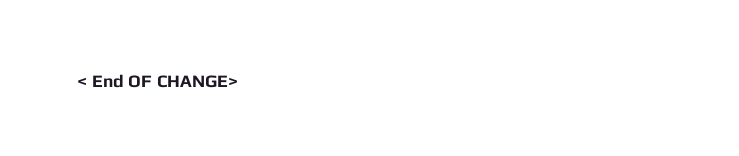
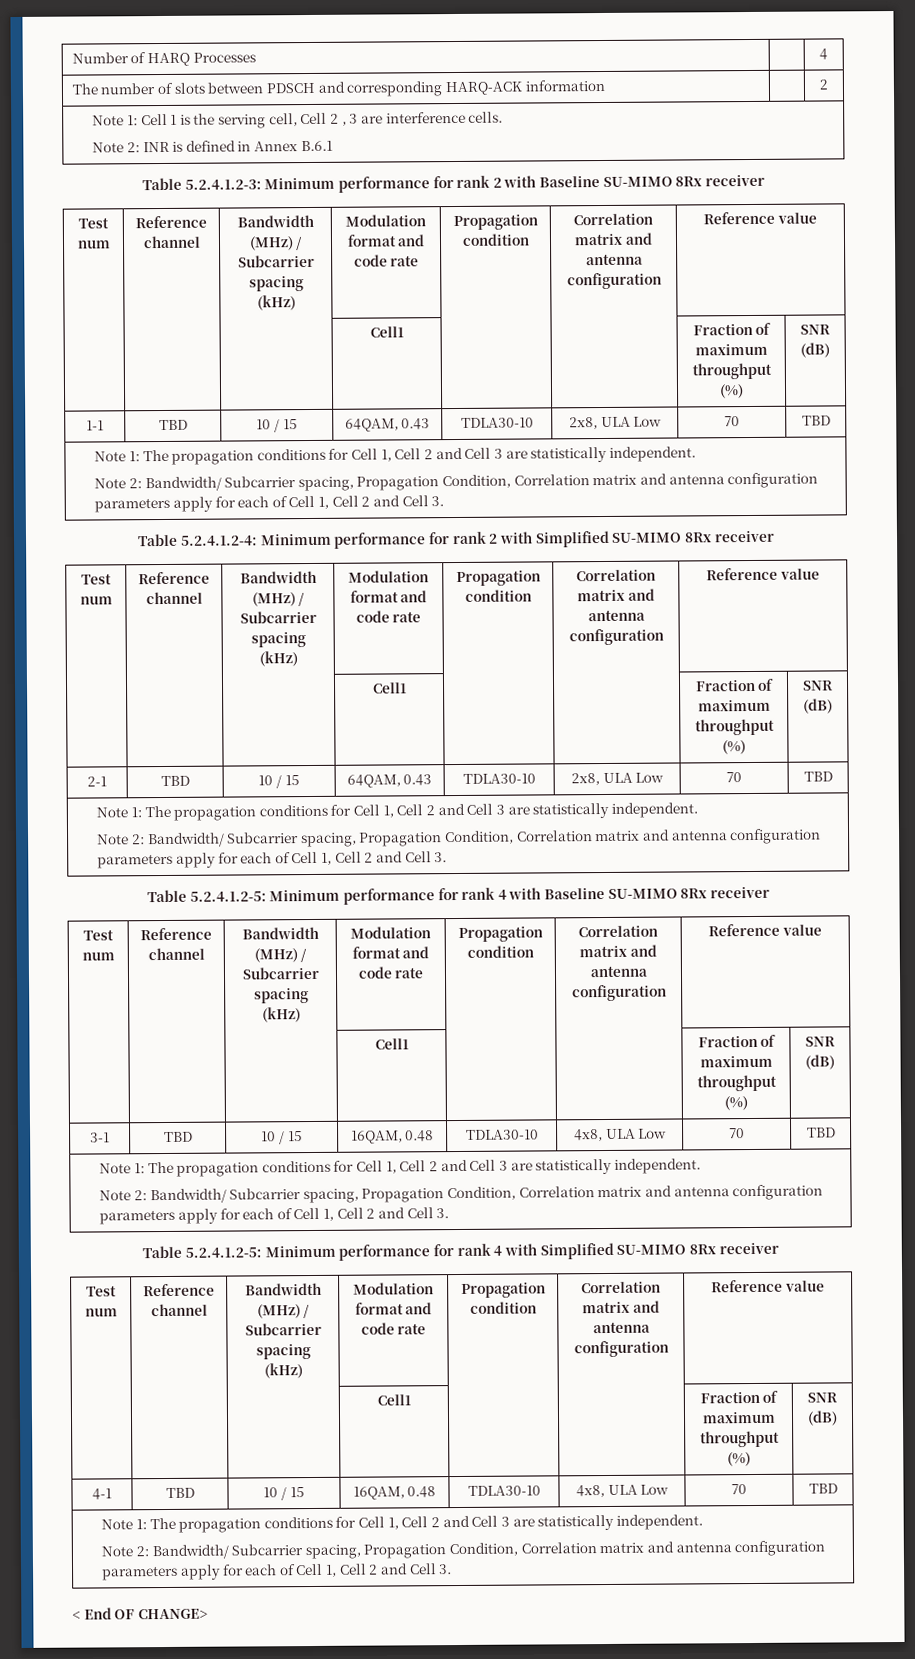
(77, 82) none -> [71,52,256,67] [819,48,828,60] [71,79,605,97] [819,79,828,90] [92,111,504,129] [92,140,333,153] [141,174,766,193] [78,217,109,229] [76,239,111,249] [135,215,207,229] [142,235,201,249] [236,214,314,228] [248,236,304,251] [237,254,315,268] [248,276,304,292] [256,295,296,311] [345,214,426,227] [346,234,426,247] [353,254,420,267] [452,214,538,231] [461,233,530,246] [573,213,653,226] [574,232,653,246] [585,253,643,266] [566,272,662,290] [703,211,817,225] [369,326,404,338] [692,322,772,336] [694,343,768,356] [691,362,772,380] [719,384,744,399] [800,324,831,335] [800,342,830,358] [86,420,104,431] [158,419,188,431] [256,419,298,433] [344,418,431,432] [460,417,534,428] [568,416,663,430] [724,416,740,427] [801,415,831,426] [94,446,696,465] [94,472,819,492] [94,495,445,513] [137,530,775,549] [81,573,112,585] [79,595,113,605] [138,571,210,585] [145,591,203,605] [239,570,317,584] [251,592,306,607] [239,610,317,624] [250,632,306,648] [258,651,298,667] [348,570,429,583] [349,590,428,603] [355,610,422,623] [455,570,541,587] [464,589,532,602] [576,569,656,582] [577,588,655,602] [587,609,645,622] [568,628,664,646] [706,567,820,581] [371,682,407,694] [694,678,775,692] [697,699,771,712] [694,718,775,736] [722,740,746,755] [802,680,834,691] [803,698,833,714] [87,776,107,787] [160,775,190,787] [258,775,300,789] [346,774,433,788] [462,773,536,784] [570,772,665,786] [726,772,742,783] [803,771,833,782] [96,802,698,821] [97,828,822,848] [97,851,448,869] [146,886,771,905] [83,929,114,941] [81,951,115,961] [140,927,212,941] [147,947,205,961] [241,926,319,940] [253,948,308,963] [241,966,320,980] [253,988,309,1004] [261,1007,301,1023] [350,926,431,939] [351,946,430,959] [357,966,425,979] [457,926,543,943] [466,945,534,958] [578,925,658,938] [579,944,657,958] [589,965,648,978] [571,984,667,1002] [708,923,822,937] [374,1038,409,1050] [697,1034,777,1048] [699,1055,773,1068] [696,1074,777,1092] [724,1096,748,1111] [805,1036,836,1047] [805,1054,835,1070] [90,1132,110,1143] [163,1131,193,1143] [261,1131,303,1145] [350,1130,435,1144] [465,1129,539,1140] [573,1128,668,1142] [729,1128,745,1139] [806,1127,836,1138] [99,1158,701,1177] [99,1184,824,1204] [99,1207,450,1225] [142,1242,779,1261] [86,1285,117,1297] [84,1307,118,1317] [143,1283,215,1297] [150,1303,208,1317] [244,1282,322,1296] [256,1304,311,1319] [244,1322,322,1336] [255,1344,311,1360] [263,1363,303,1379] [353,1282,434,1295] [354,1302,433,1315] [360,1322,427,1335] [460,1282,546,1298] [469,1301,537,1314] [581,1281,661,1294] [582,1300,660,1314] [592,1321,650,1334] [573,1340,669,1358] [711,1279,825,1293] [376,1394,411,1406] [699,1390,779,1404] [701,1411,776,1424] [699,1430,780,1448] [727,1452,751,1467] [807,1392,838,1403] [807,1410,838,1426] [92,1488,112,1500] [165,1487,195,1499] [263,1487,305,1501] [352,1486,437,1500] [467,1485,541,1496] [575,1484,670,1498] [731,1484,747,1495] [808,1483,838,1494] [101,1514,703,1533] [101,1540,826,1560] [102,1563,453,1581] Number of HARQ Processes | | 4 // The number of slots between PDSCH and corresponding HARQ-ACK information | | 2 // Note 1: Cell 1 is the serving cell, Cell 2 , 3 are interference cells. // Note 2: INR is defined in Annex B.6.1 // Table 5.2.4.1.2-3: Minimum performance for rank 2 with Baseline SU-MIMO 8Rx receiver // Test num | Reference channel | Bandwidth (MHz) / Subcarrier spacing (kHz) | Modulation format and code rate | Propagation condition | Correlation matrix and antenna configuration | Reference value // | | | Cell1 | | | Fraction of maximum throughput (%) | SNR (dB) // 1-1 | TBD | 10 / 15 | 64QAM, 0.43 | TDLA30-10 | 2x8, ULA Low | 70 | TBD // Note 1: The propagation conditions for Cell 1, Cell 2 and Cell 3 are statistically independent. // Note 2: Bandwidth/ Subcarrier spacing, Propagation Condition, Correlation matrix and antenna configuration parameters apply for each of Cell 1, Cell 2 and Cell 3. // Table 5.2.4.1.2-4: Minimum performance for rank 2 with Simplified SU-MIMO 8Rx receiver // Test num | Reference channel | Bandwidth (MHz) / Subcarrier spacing (kHz) | Modulation format and code rate | Propagation condition | Correlation matrix and antenna configuration | Reference value // | | | Cell1 | | | Fraction of maximum throughput (%) | SNR (dB) // 2-1 | TBD | 10 / 15 | 64QAM, 0.43 | TDLA30-10 | 2x8, ULA Low | 70 | TBD // Note 1: The propagation conditions for Cell 1, Cell 2 and Cell 3 are statistically independent. // Note 2: Bandwidth/ Subcarrier spacing, Propagation Condition, Correlation matrix and antenna configuration parameters apply for each of Cell 1, Cell 2 and Cell 3. // Table 5.2.4.1.2-5: Minimum performance for rank 4 with Baseline SU-MIMO 8Rx receiver // Test num | Reference channel | Bandwidth (MHz) / Subcarrier spacing (kHz) | Modulation format and code rate | Propagation condition | Correlation matrix and antenna configuration | Reference value // | | | Cell1 | | | Fraction of maximum throughput (%) | SNR (dB) // 3-1 | TBD | 10 / 15 | 16QAM, 0.48 | TDLA30-10 | 4x8, ULA Low | 70 | TBD // Note 1: The propagation conditions for Cell 1, Cell 2 and Cell 3 are statistically independent. // Note 2: Bandwidth/ Subcarrier spacing, Propagation Condition, Correlation matrix and antenna configuration parameters apply for each of Cell 1, Cell 2 and Cell 3. // Table 5.2.4.1.2-5: Minimum performance for rank 4 with Simplified SU-MIMO 8Rx receiver // Test num | Reference channel | Bandwidth (MHz) / Subcarrier spacing (kHz) | Modulation format and code rate | Propagation condition | Correlation matrix and antenna configuration | Reference value // | | | Cell1 | | | Fraction of maximum throughput (%) | SNR (dB) // 4-1 | TBD | 10 / 15 | 16QAM, 0.48 | TDLA30-10 | 4x8, ULA Low | 70 | TBD // Note 1: The propagation conditions for Cell 1, Cell 2 and Cell 3 are statistically independent. // Note 2: Bandwidth/ Subcarrier spacing, Propagation Condition, Correlation matrix and antenna configuration parameters apply for each of Cell 1, Cell 2 and Cell 3. //

